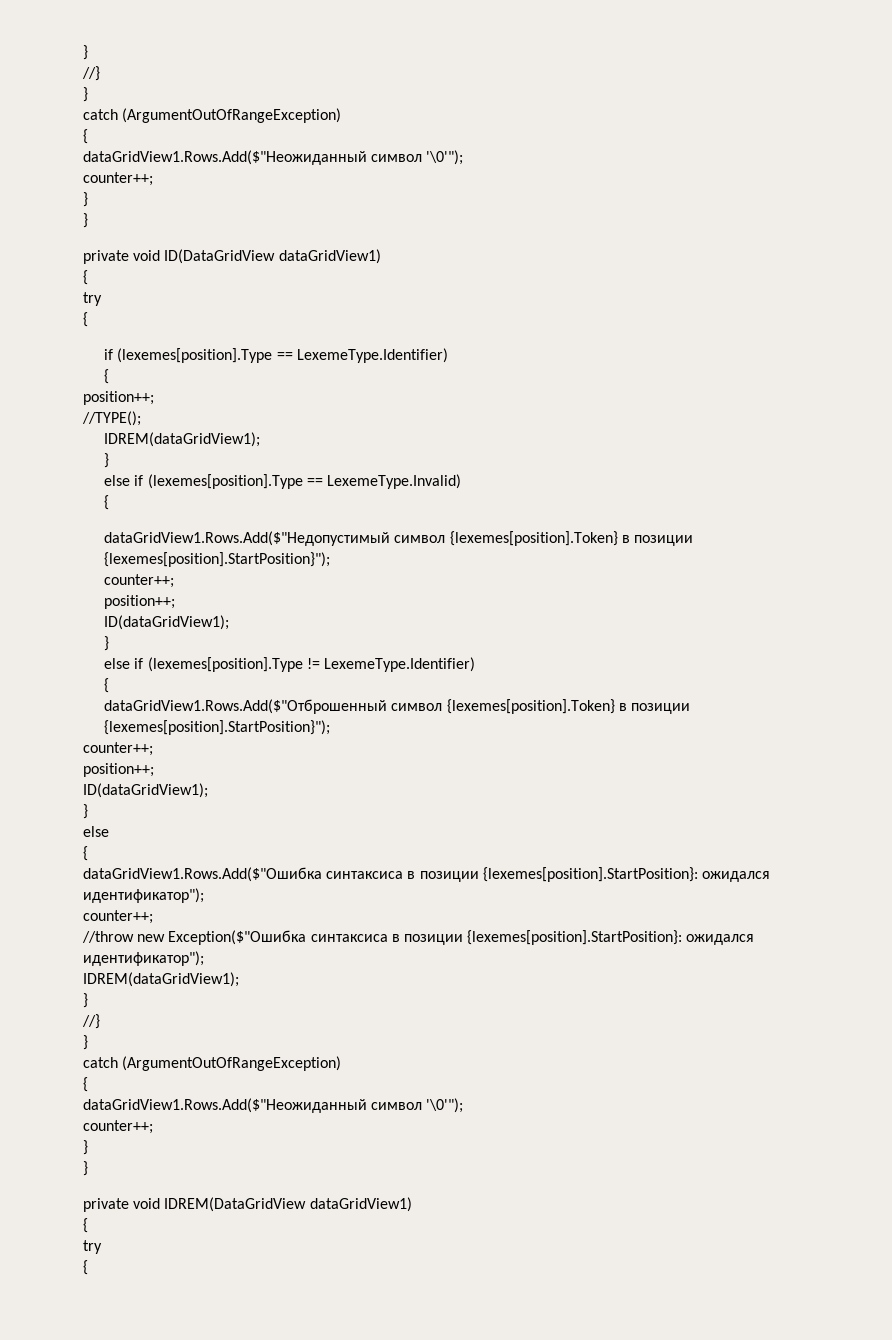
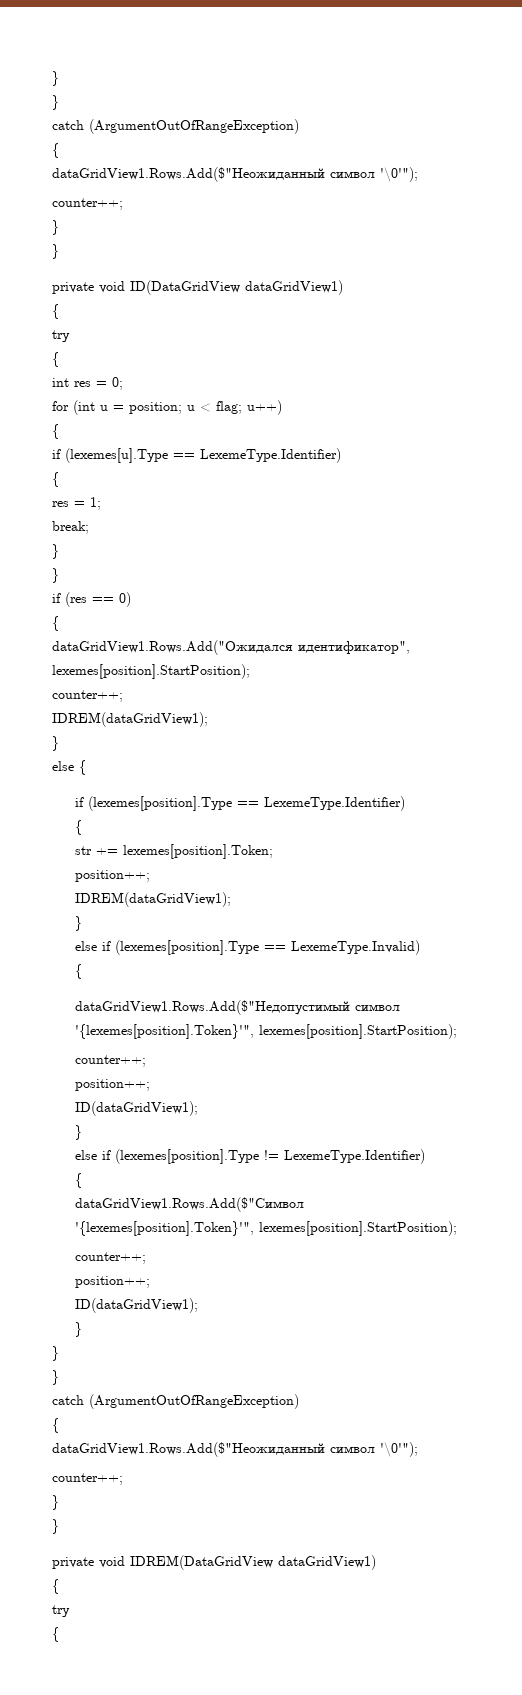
[83,45,88,60] [82,66,100,81] } // //} -> [52,71,59,86] }
(88, 319) none -> [52,377,123,390] [52,400,282,415] [52,424,59,439] [52,448,341,463] [52,472,59,487] [52,497,101,510] [52,521,89,534] [52,544,59,559] [52,568,59,583] [52,592,131,607] [52,616,59,631] [52,640,410,655] [52,664,250,679] [52,690,123,702] [52,712,208,727] [52,736,59,751] [52,760,86,775] // int res = 0; // for (int u = position; u < flag; u++) // { // if (lexemes[u].Type == LexemeType.Identifier) // { // res = 1; // break; // } // } // if (res == 0) // { // dataGridView1.Rows.Add("Ожидался идентификатор", lexemes[position].StartPosition); // counter++; // IDREM(dataGridView1); // } // else {
[83,391,154,405] [82,411,141,426] // position++; // //TYPE(); -> [75,844,274,859] [75,870,151,882] // str += lexemes[position].Token; // position++;
[449,531,693,546] [104,552,331,567] {lexemes[position].Token} в позиции {lexemes[position].StartPosition}"); -> [75,1024,458,1039] '{lexemes[position].Token}'", lexemes[position].StartPosition);
[104,699,690,714] [104,720,331,735] [83,742,153,756] [83,763,154,777] [83,783,208,798] [83,804,88,819] [83,826,109,837] [83,846,88,861] [83,867,770,882] [83,888,204,903] [83,910,153,924] [82,930,755,945] [83,951,204,966] [83,972,239,987] [83,993,88,1008] [82,1014,100,1029] dataGridView1.Rows.Add($"Отброшенный символ {lexemes[position].Token} в позиции {lexemes[position].StartPosition}"); // counter++; // position++; // ID(dataGridView1); // } // else // { // dataGridView1.Rows.Add($"Ошибка синтаксиса в позиции {lexemes[position].StartPosition}: ожидался идентификатор"); // counter++; // //throw new Exception($"Ошибка синтаксиса в позиции {lexemes[position].StartPosition}: ожидался идентификатор"); // IDREM(dataGridView1); // } // //} -> [75,1197,305,1212] [75,1221,458,1236] [75,1252,147,1264] [75,1276,151,1288] [75,1298,199,1313] [75,1322,83,1337] [52,1346,59,1361] dataGridView1.Rows.Add($"Cимвол '{lexemes[position].Token}'", lexemes[position].StartPosition); // counter++; // position++; // ID(dataGridView1); // } // }

